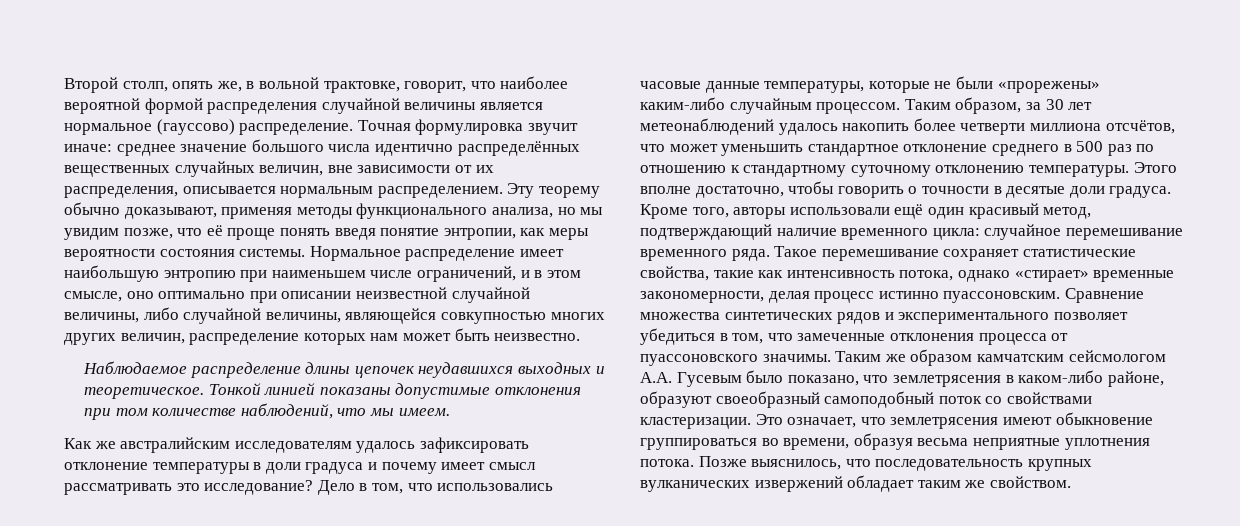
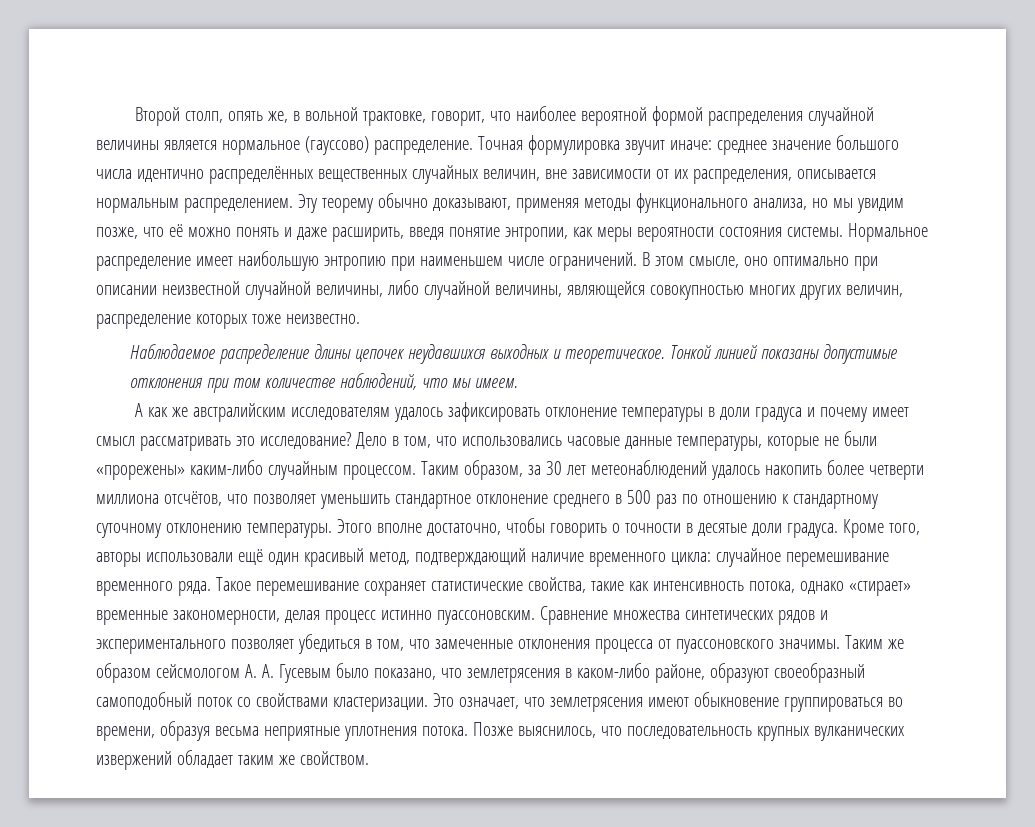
[227,228,330,240] проще понять -> [187,227,404,242] можно понять и даже расширить,
[416,266,543,282] ограничений, и в -> [548,252,650,271] ограничений. В
[440,312,546,324] совкупностью -> [649,285,744,300] совокупностью
[370,328,490,341] нам может быть -> [251,314,281,324] тоже
[64,438,92,449] Как -> [134,403,168,417] А как
[669,144,718,152] может -> [252,494,316,504] позволяет
[976,350,1166,362] [640,372,672,383] камчатским сейсмологом А.А. -> [155,664,274,678] сейсмологом А. А.

